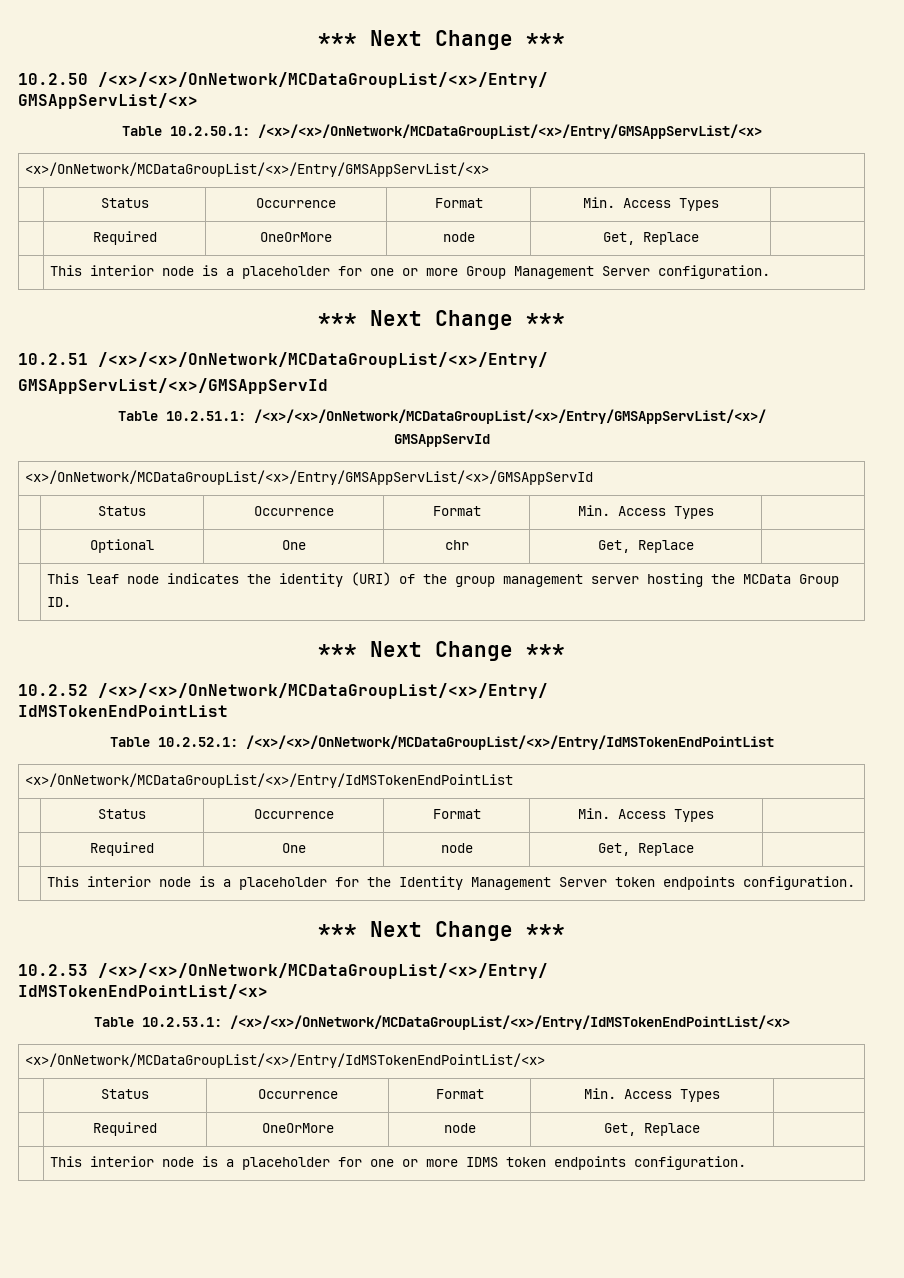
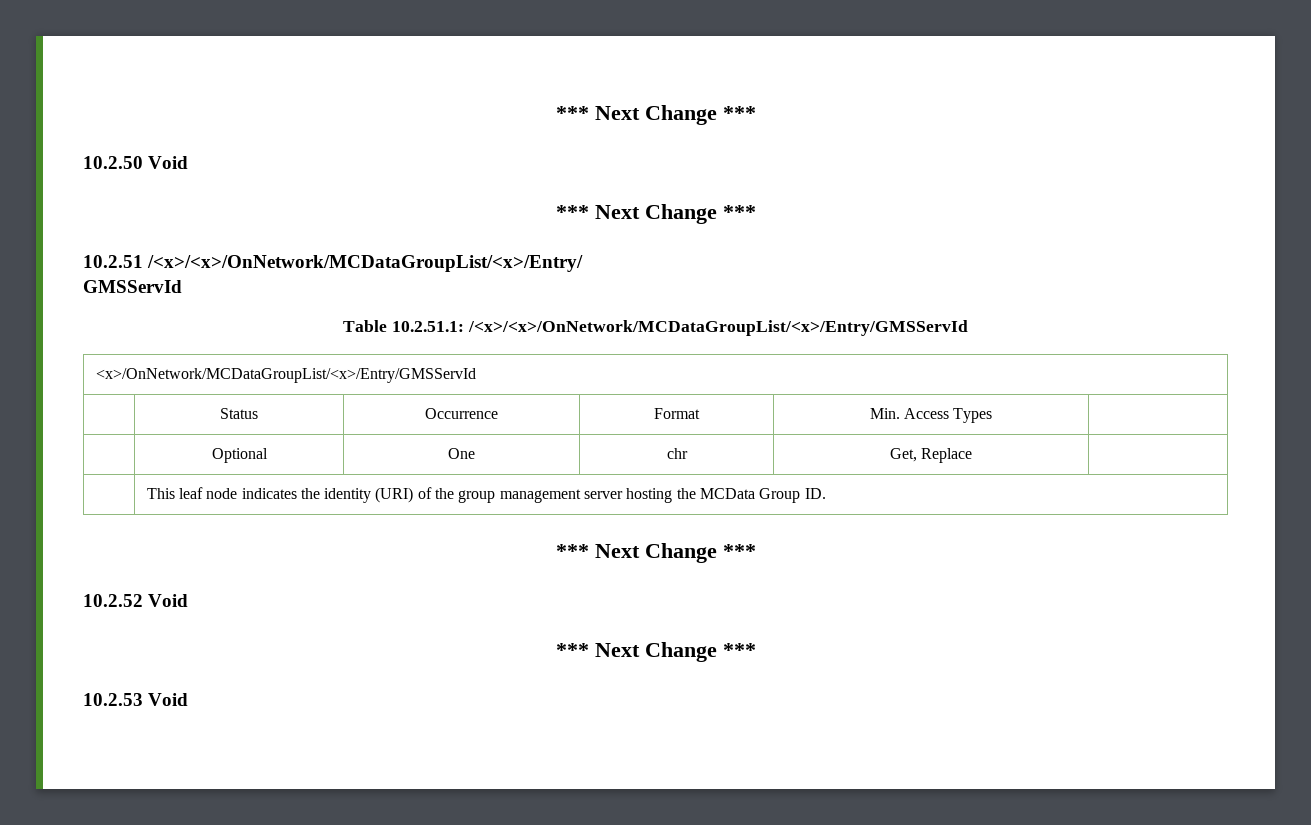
[98,72,548,88] [18,93,198,109] [121,124,762,139] [25,162,490,177] [100,198,149,208] [256,198,336,208] [434,198,483,208] [582,197,719,211] [92,231,157,245] [260,232,332,242] [442,232,475,242] [602,232,699,245] [50,265,771,279] /<x>/<x>/OnNetwork/MCDataGroupList/<x>/Entry/ // GMSAppServList/<x> // Table 10.2.50.1: /<x>/<x>/OnNetwork/MCDataGroupList/<x>/Entry/GMSAppServList/<x> // <x>/OnNetwork/MCDataGroupList/<x>/Entry/GMSAppServList/<x> // | Status | Occurrence | Format | Min. Access Types | // | Required | OneOrMore | node | Get, Replace | // | This interior node is a placeholder for one or more Group Management Server configuration. -> [148,156,189,169] Void
[18,378,328,394] GMSAppServList/<x>/GMSAppServId -> [83,280,182,293] GMSServId
[253,409,766,424] [393,434,490,447] [25,470,594,485] /<x>/<x>/OnNetwork/MCDataGroupList/<x>/Entry/GMSAppServList/<x>/ // GMSAppServId // <x>/OnNetwork/MCDataGroupList/<x>/Entry/GMSAppServList/<x>/GMSAppServId -> [467,320,968,336] [95,368,476,383] /<x>/<x>/OnNetwork/MCDataGroupList/<x>/Entry/GMSServId // <x>/OnNetwork/MCDataGroupList/<x>/Entry/GMSServId
[98,683,548,699] [18,705,228,717] [109,735,774,750] [25,773,514,788] [98,809,146,819] [253,809,334,819] [432,809,481,819] [578,808,714,822] [90,842,154,856] [281,843,306,853] [440,843,473,853] [598,843,694,856] [47,876,856,890] /<x>/<x>/OnNetwork/MCDataGroupList/<x>/Entry/ // IdMSTokenEndPointList // Table 10.2.52.1: /<x>/<x>/OnNetwork/MCDataGroupList/<x>/Entry/IdMSTokenEndPointList // <x>/OnNetwork/MCDataGroupList/<x>/Entry/IdMSTokenEndPointList // | Status | Occurrence | Format | Min. Access Types | // | Required | One | node | Get, Replace | // | This interior node is a placeholder for the Identity Management Server token endpoints configuration. -> [148,594,189,607] Void
[98,963,548,979] [18,984,268,999] [93,1015,790,1030] [25,1053,546,1068] [101,1089,149,1099] [257,1089,338,1099] [435,1089,484,1099] [584,1088,720,1102] [93,1122,157,1136] [261,1123,334,1133] [443,1123,476,1133] [604,1123,700,1136] [50,1156,747,1170] /<x>/<x>/OnNetwork/MCDataGroupList/<x>/Entry/ // IdMSTokenEndPointList/<x> // Table 10.2.53.1: /<x>/<x>/OnNetwork/MCDataGroupList/<x>/Entry/IdMSTokenEndPointList/<x> // <x>/OnNetwork/MCDataGroupList/<x>/Entry/IdMSTokenEndPointList/<x> // | Status | Occurrence | Format | Min. Access Types | // | Required | OneOrMore | node | Get, Replace | // | This interior node is a placeholder for one or more IDMS token endpoints configuration. -> [148,693,189,706] Void

